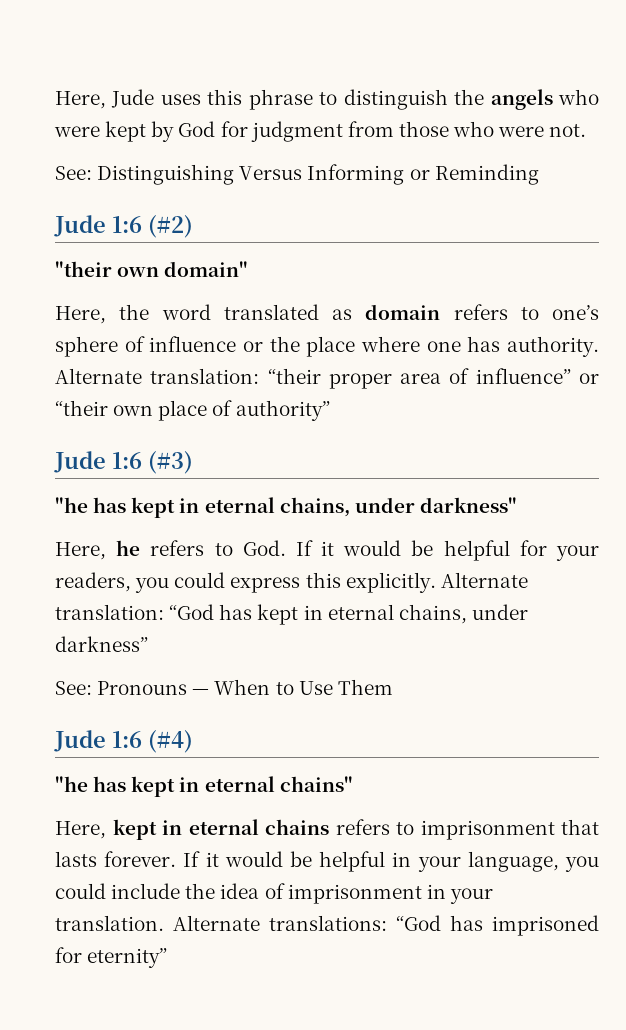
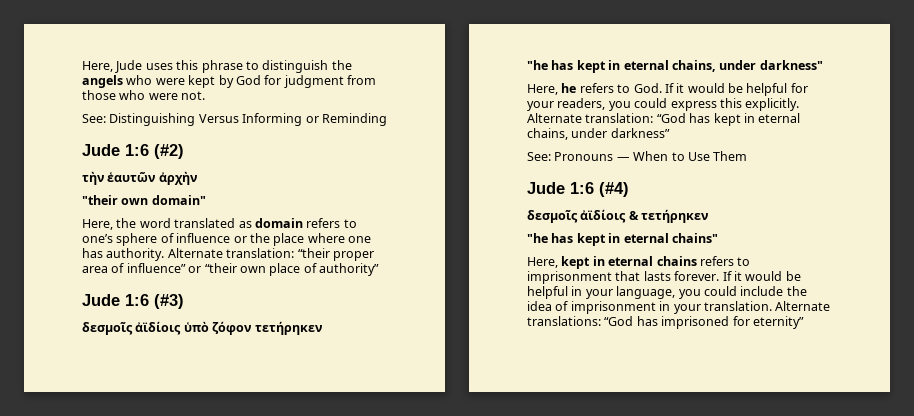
(193, 226) none -> [82,171,197,185] // τὴν ἑαυτῶν ἀρχὴν
(193, 462) none -> [82,321,322,335] // δεσμοῖς ἀϊδίοις ὑπὸ ζόφον τετήρηκεν
(193, 741) none -> [527,209,709,223] // δεσμοῖς ἀϊδίοις & τετήρηκεν

